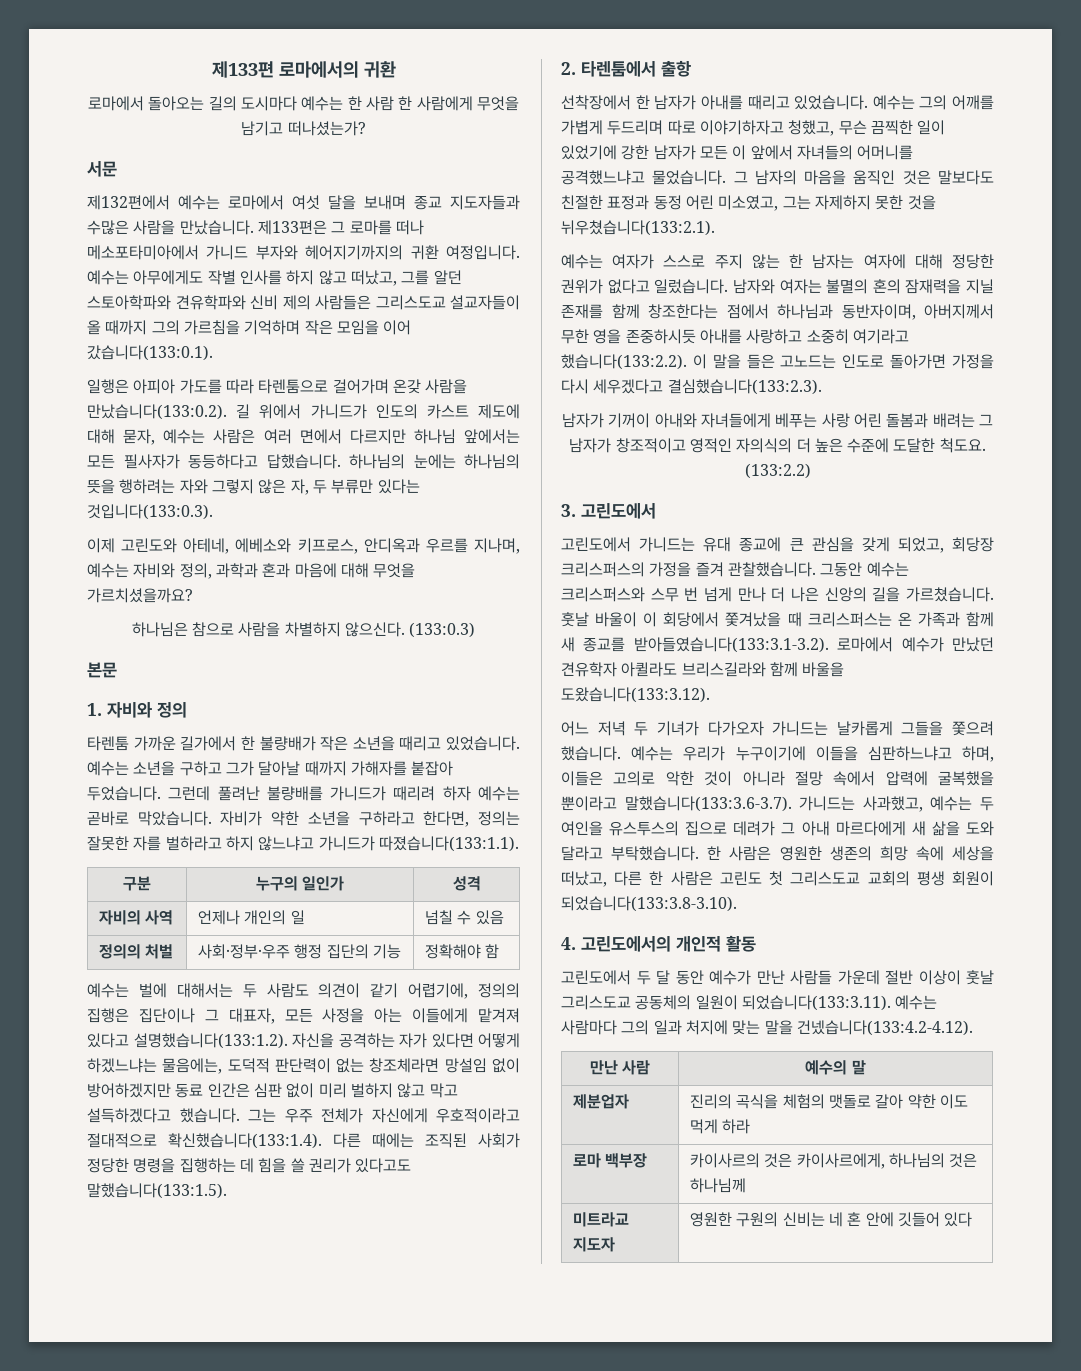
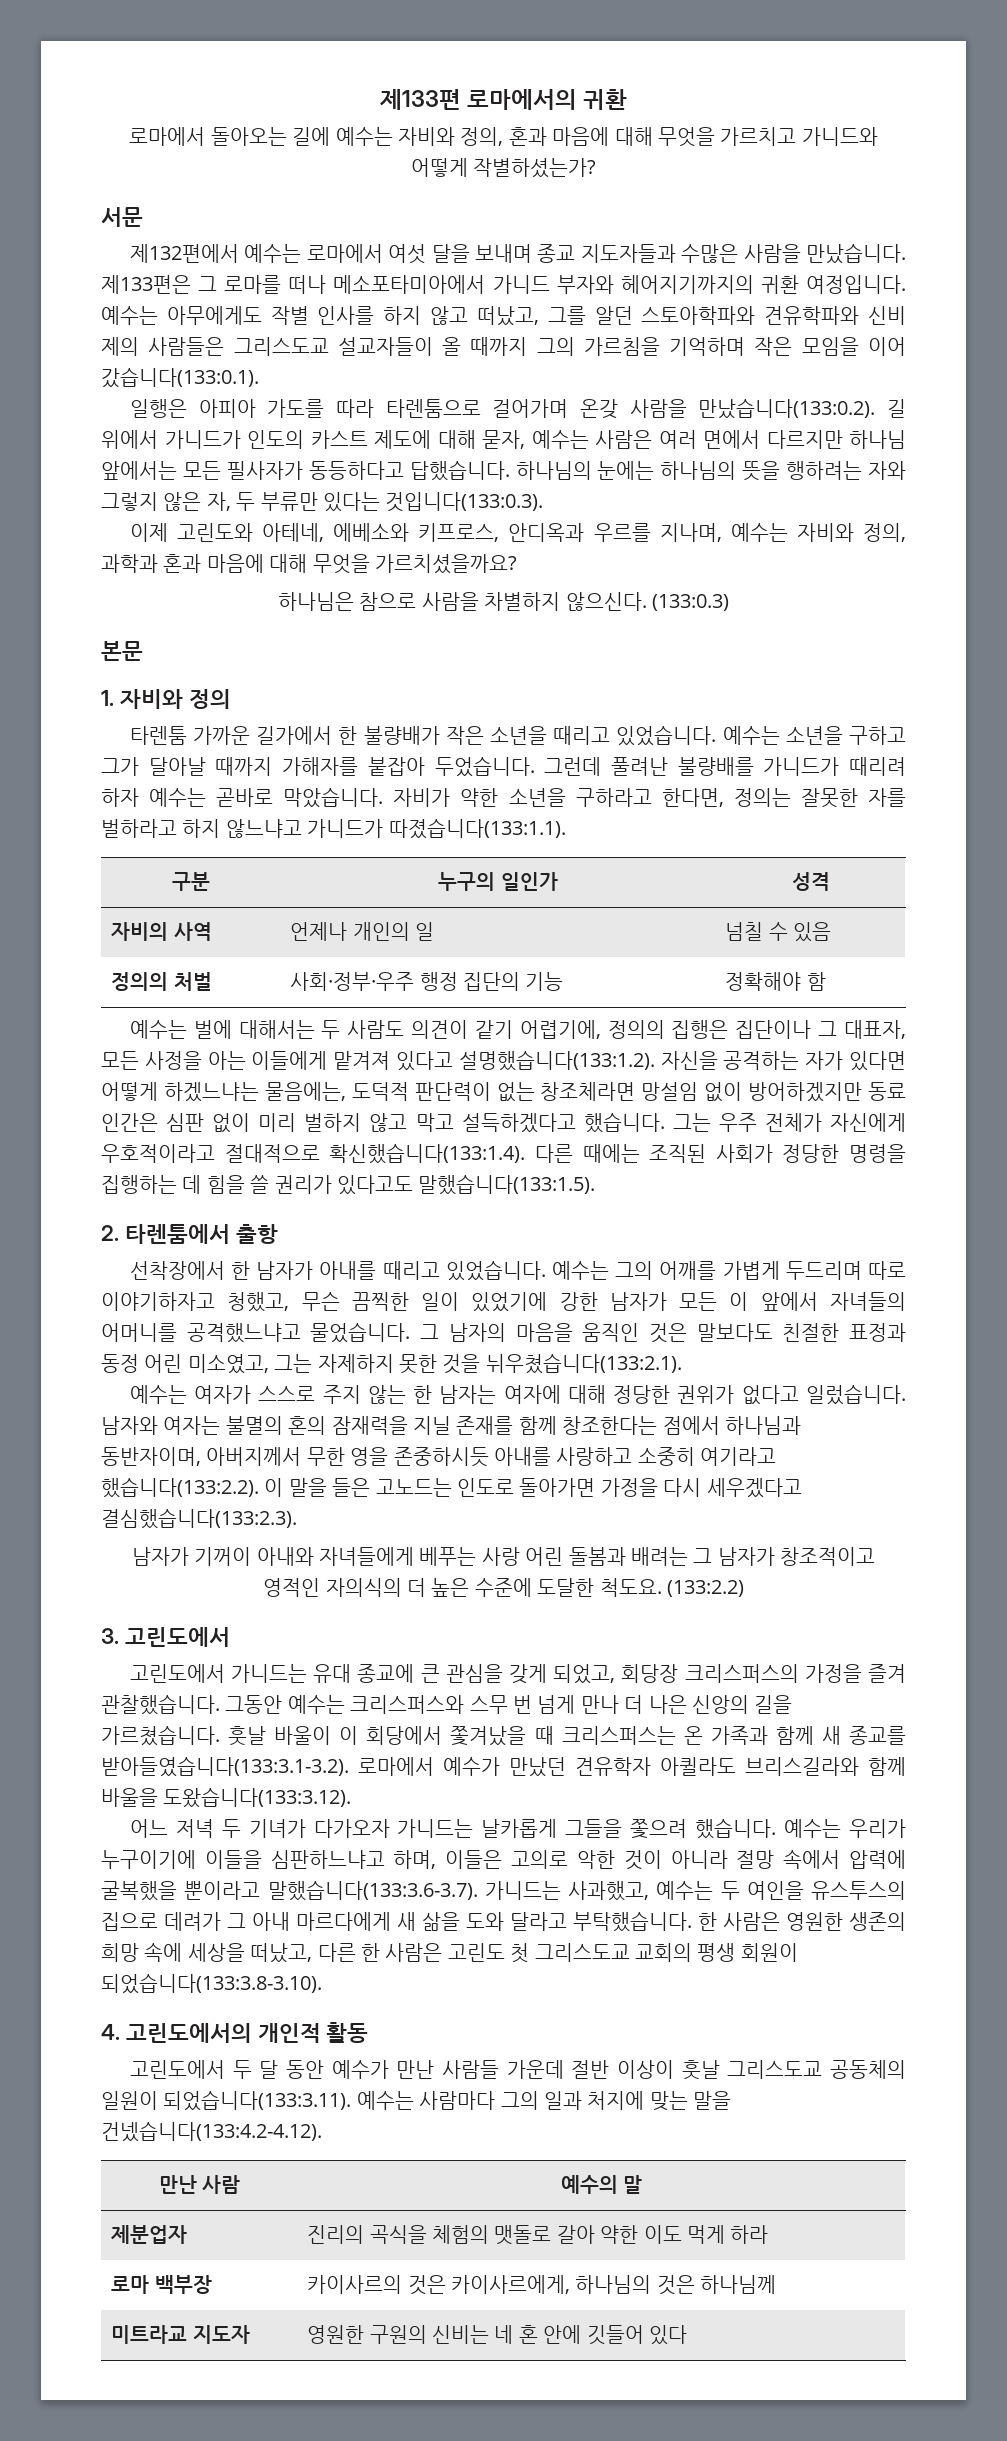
[208,96,519,111] [241,121,366,136] 길의 도시마다 예수는 한 사람 한 사람에게 무엇을 남기고 떠나셨는가? -> [292,127,878,147] [410,158,597,178] 길에 예수는 자비와 정의, 혼과 마음에 대해 무엇을 가르치고 가니드와 어떻게 작별하셨는가?

